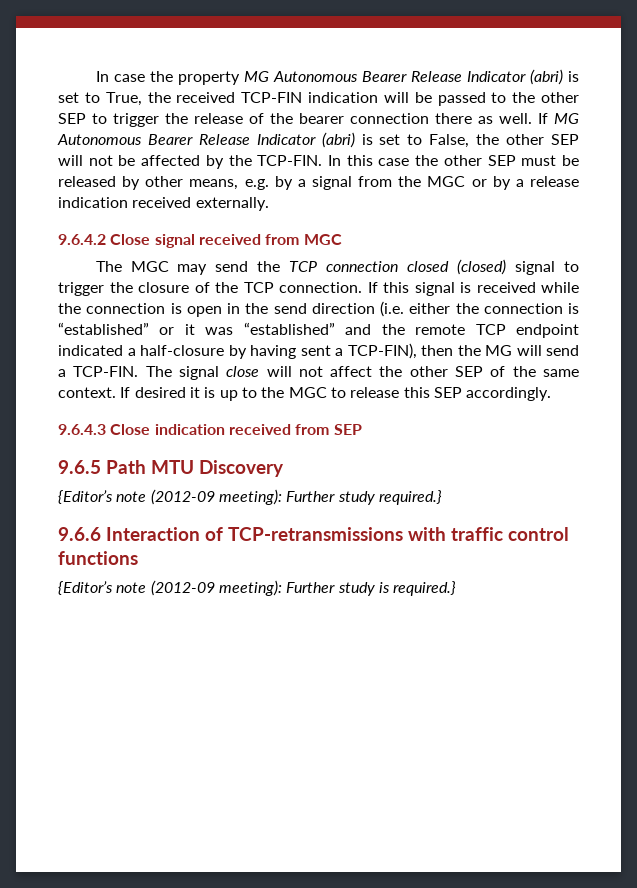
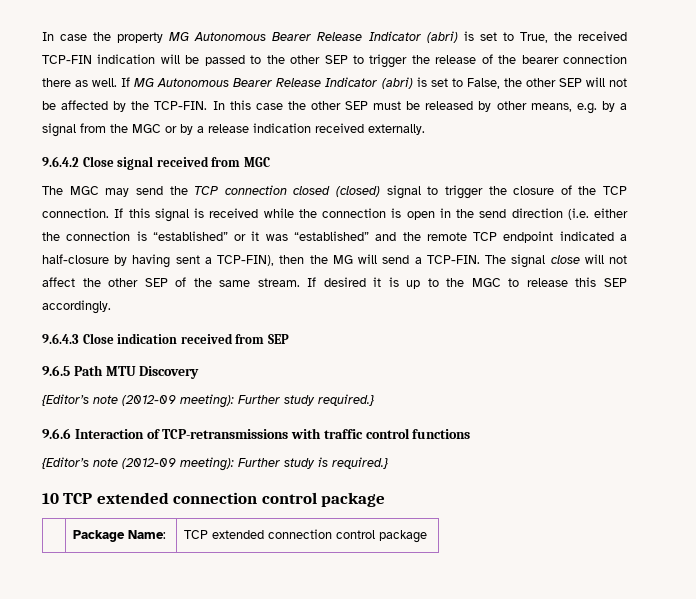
[58,387,116,398] context. -> [257,278,300,287] stream.
(457, 588) none -> [42,492,386,507] [73,530,167,542] [184,529,428,543] // 10 TCP extended connection control package // | Package Name: | TCP extended connection control package

